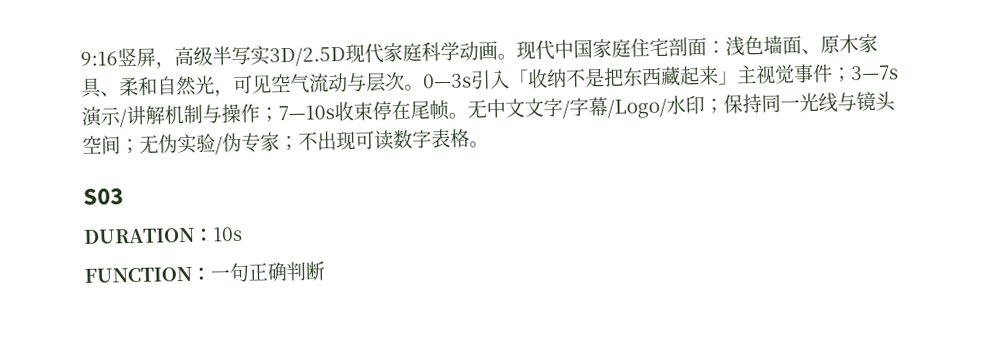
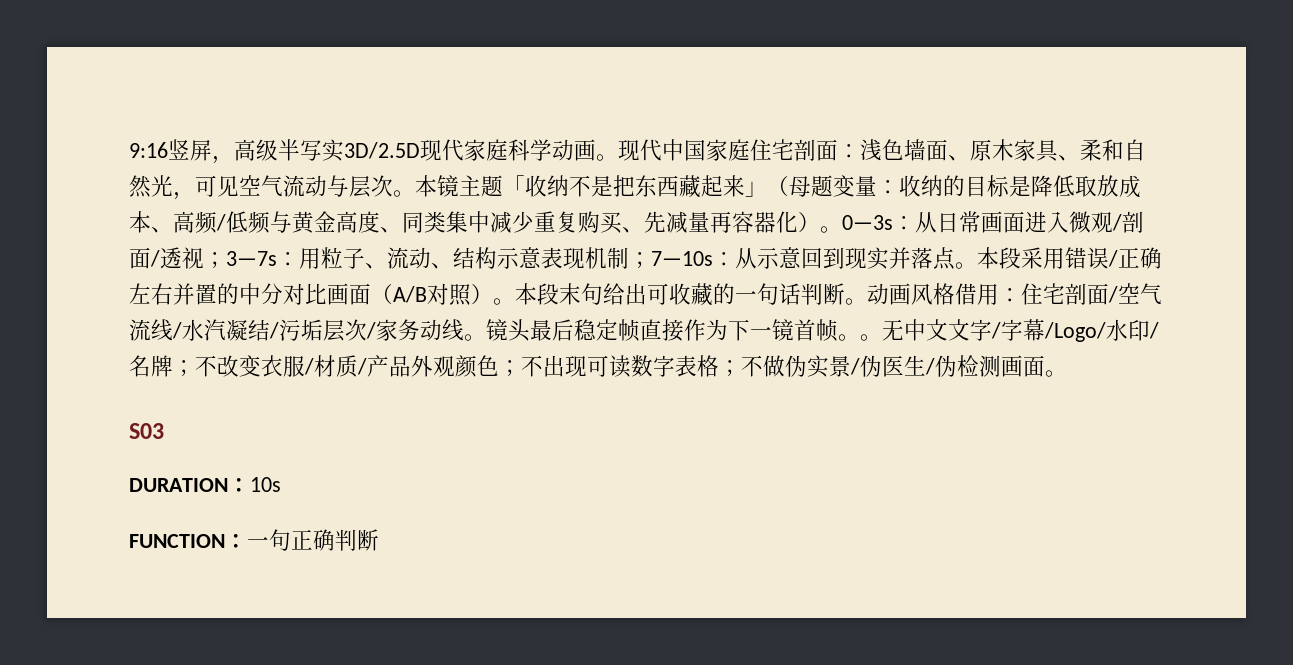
[423,69,510,90] 0—3s引入 -> [415,175,503,197] 本镜主题
[736,63,899,85] [81,99,450,128] 主视觉事件；3—7s演示/讲解机制与操作；7—10s收束停在尾帧 -> [767,175,1141,198] [129,211,1144,234] [129,247,1162,270] [129,283,1162,306] [129,319,860,342] （母题变量：收纳的目标是降低取放成本、高频/低频与黄金高度、同类集中减少重复购买、先减量再容器化）。0—3s：从日常画面进入微观/剖面/透视；3—7s：用粒子、流动、结构示意表现机制；7—10s：从示意回到现实并落点。本段采用错误/正确左右并置的中分对比画面（A/B对照）。本段末句给出可收藏的一句话判断。动画风格借用：住宅剖面/空气流线/水汽凝结/污垢层次/家务动线。镜头最后稳定帧直接作为下一镜首帧。
[704,91,896,115] [82,132,280,155] ；保持同一光线与镜头空间；无伪实验/伪专家 -> [1149,322,1159,339] [129,355,499,378] /名牌；不改变衣服/材质/产品外观颜色
(470, 138) none -> [719,355,1045,378] ；不做伪实景/伪医生/伪检测画面

